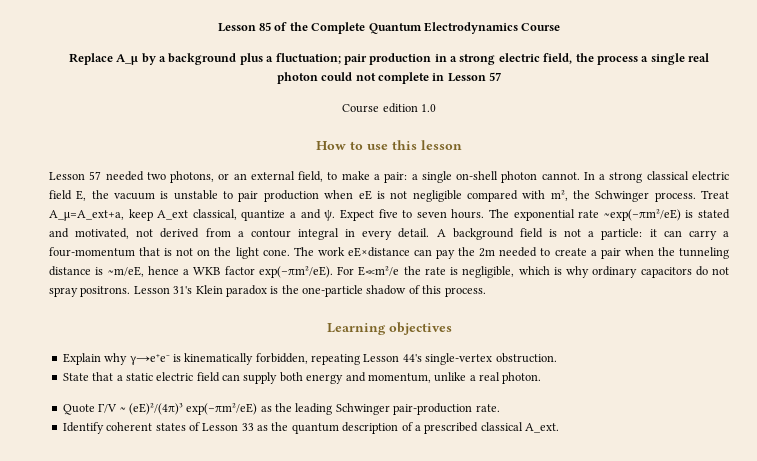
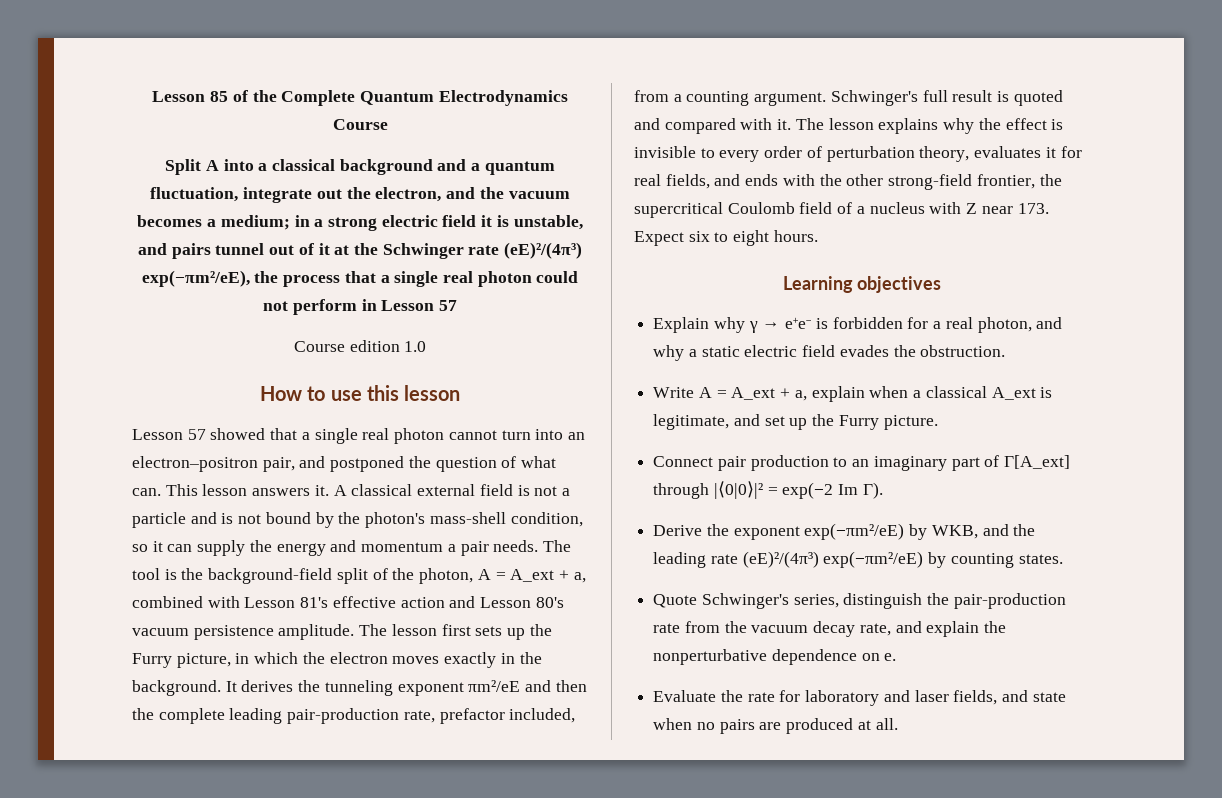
[68,53,573,65] Replace A_μ by a background plus a fluctuation; pair production in a strong electric field, -> [165,159,555,175] [150,187,570,203] [137,215,583,231] [137,242,583,259] [141,270,250,287] Split A into a classical background and a quantum fluctuation, integrate out the electron, and the vacuum becomes a medium; in a strong electric field it is unstable, and pairs tunnel out of it at the Schwinger rate (eE)²/(4π³) exp(−πm²/eE),
(638, 60) none -> [344,271,376,283] that
[378,72,429,84] complete -> [292,299,357,315] perform
[105,171,729,183] [49,190,730,202] [49,209,730,221] [49,228,729,240] [49,247,729,259] [49,266,729,278] [49,285,486,297] [326,322,452,335] [62,353,557,365] [62,372,542,384] [62,403,500,415] [62,422,559,434] needed two photons, or an external field, to make a pair: a single on-shell photon cannot. In a strong classical electric field E, the vacuum is unstable to pair production when eE is not negligible compared with m², the Schwinger process. Treat A_μ=A_ext+a, keep A_ext classical, quantize a and ψ. Expect five to seven hours. The exponential rate ~exp(−πm²/eE) is stated and motivated, not derived from a contour integral in every detail. A background field is not a particle: it can carry a four-momentum that is not on the light cone. The work eE×distance can pay the 2m needed to create a pair when the tunneling distance is ~m/eE, hence a WKB factor exp(−πm²/eE). For E≪m²/e the rate is negligible, which is why ordinary capacitors do not spray positrons. Lesson 31's Klein paradox is the one-particle shadow of this process. // Learning objectives // Explain why γ→e⁺e⁻ is kinematically forbidden, repeating Lesson 44's single-vertex obstruction. // State that a static electric field can supply both energy and momentum, unlike a real photon. // Quote Γ/V ~ (eE)²/(4π)³ exp(−πm²/eE) as the leading Schwinger pair-production rate. // Identify coherent states of Lesson 33 as the quantum description of a prescribed classical A_ext. -> [210,428,585,444] [132,456,557,472] [132,484,570,496] [132,512,583,528] [132,540,571,556] [132,568,586,584] [132,596,564,608] [132,624,552,640] [132,652,542,668] [132,680,587,696] [132,708,576,724] [634,90,1063,106] [634,118,1064,134] [634,146,1082,162] [634,174,1062,190] [634,202,1049,218] [634,230,818,246] [782,276,942,293] [653,317,1063,333] [653,345,1006,361] [653,386,1053,402] [653,414,938,430] [653,455,1071,471] [653,481,883,499] [653,523,1036,540] [653,551,1063,568] [653,593,1066,609] [653,621,1007,637] [653,649,897,665] [653,690,1066,706] [653,718,898,734] showed that a single real photon cannot turn into an electron–positron pair, and postponed the question of what can. This lesson answers it. A classical external field is not a particle and is not bound by the photon's mass-shell condition, so it can supply the energy and momentum a pair needs. The tool is the background-field split of the photon, A = A_ext + a, combined with Lesson 81's effective action and Lesson 80's vacuum persistence amplitude. The lesson first sets up the Furry picture, in which the electron moves exactly in the background. It derives the tunneling exponent πm²/eE and then the complete leading pair-production rate, prefactor included, from a counting argument. Schwinger's full result is quoted and compared with it. The lesson explains why the effect is invisible to every order of perturbation theory, evaluates it for real fields, and ends with the other strong-field frontier, the supercritical Coulomb field of a nucleus with Z near 173. Expect six to eight hours. // Learning objectives // Explain why γ → e⁺e⁻ is forbidden for a real photon, and why a static electric field evades the obstruction. // Write A = A_ext + a, explain when a classical A_ext is legitimate, and set up the Furry picture. // Connect pair production to an imaginary part of Γ[A_ext] through |⟨0|0⟩|² = exp(−2 Im Γ). // Derive the exponent exp(−πm²/eE) by WKB, and the leading rate (eE)²/(4π³) exp(−πm²/eE) by counting states. // Quote Schwinger's series, distinguish the pair-production rate from the vacuum decay rate, and explain the nonperturbative dependence on e. // Evaluate the rate for laboratory and laser fields, and state when no pairs are produced at all.

